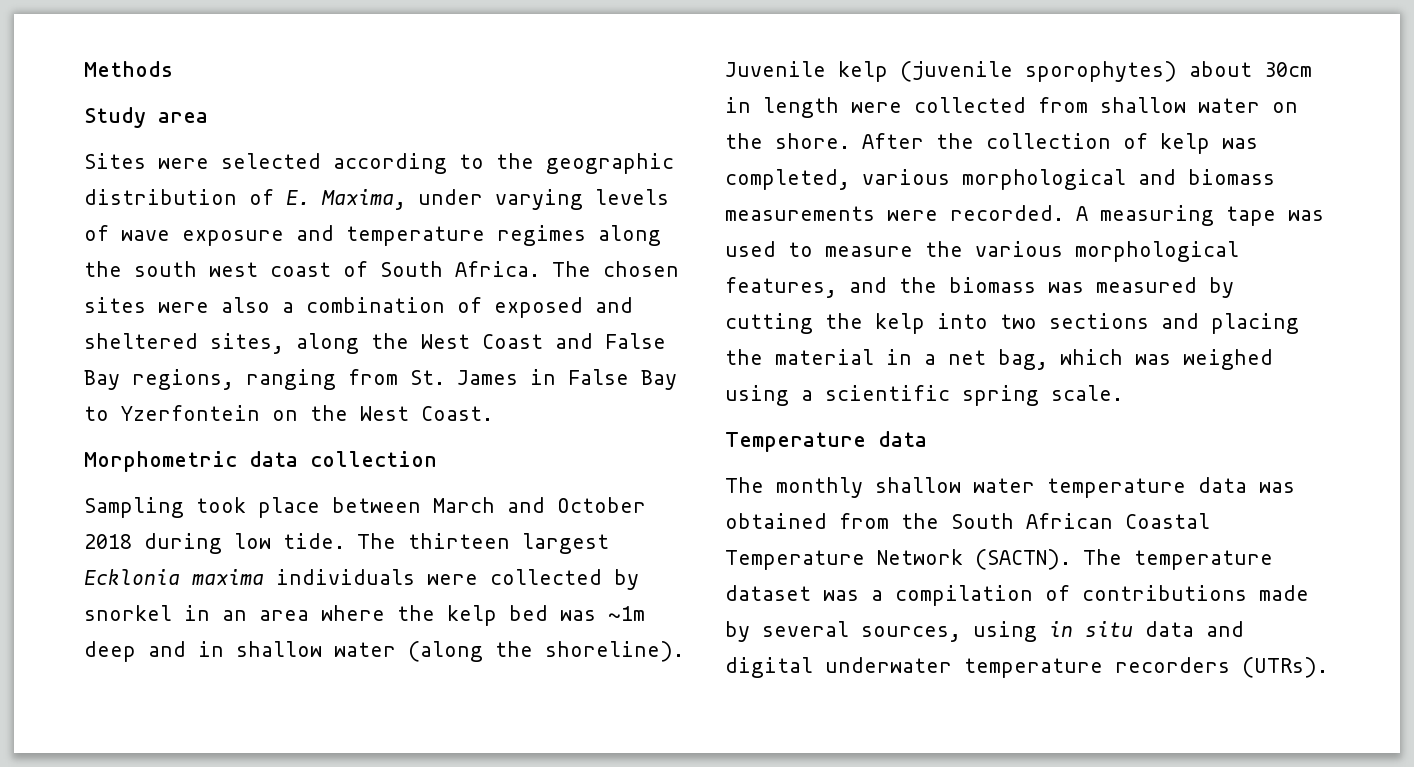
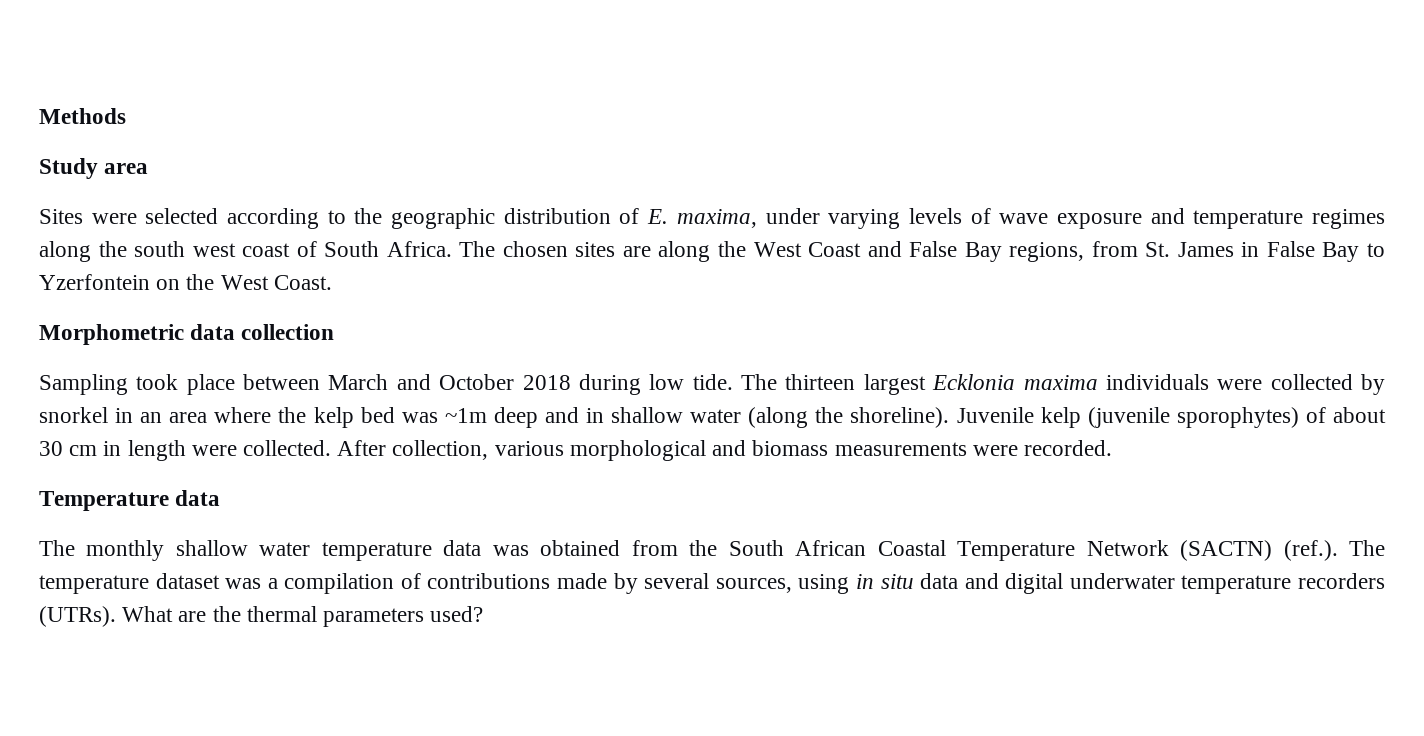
[321,189,406,210] Maxima, -> [676,209,757,228] maxima,
[158,297,633,318] [84,333,284,354] were also a combination of exposed and sheltered sites, -> [622,246,651,257] are
[246,369,336,390] ranging -> (1085, 252) none
[1189,61,1312,77] [725,97,1298,118] [725,133,1258,154] [725,169,850,190] about 30cm in length were collected from shallow water on the shore. After the collection of kelp was completed, -> [1305,407,1386,423] [39,440,489,461] of about 30 cm in length were collected. After collection,
[1076,205,1324,226] [725,241,1239,262] [725,277,1234,298] [725,313,1299,334] [725,349,1273,370] [725,385,1123,406] A measuring tape was used to measure the various morphological features, and the biomass was measured by cutting the kelp into two sections and placing the material in a net bag, which was weighed using a scientific spring scale. -> (1112, 448) none
[975,549,1071,570] (SACTN). -> [1180,540,1338,561] (SACTN) (ref.).
(1328, 667) none -> [122,606,484,627] What are the thermal parameters used?

